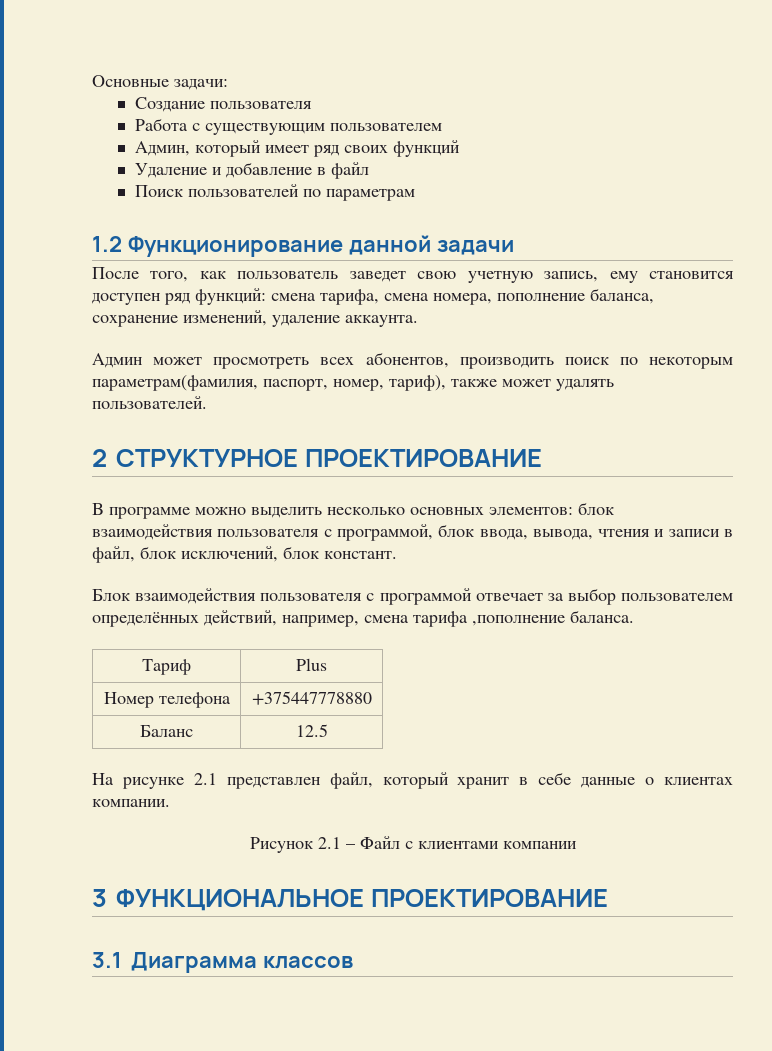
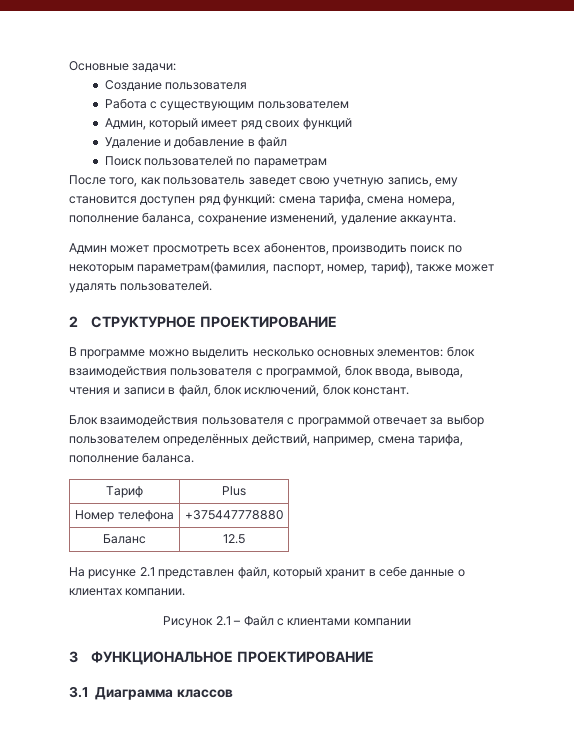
[92,235,514,257] // 1.2 Функционирование данной задачи -> (327, 163) none
[413,611,565,627] тарифа ,пополнение -> [417,434,463,446] [69,455,139,463] тарифа, пополнение

